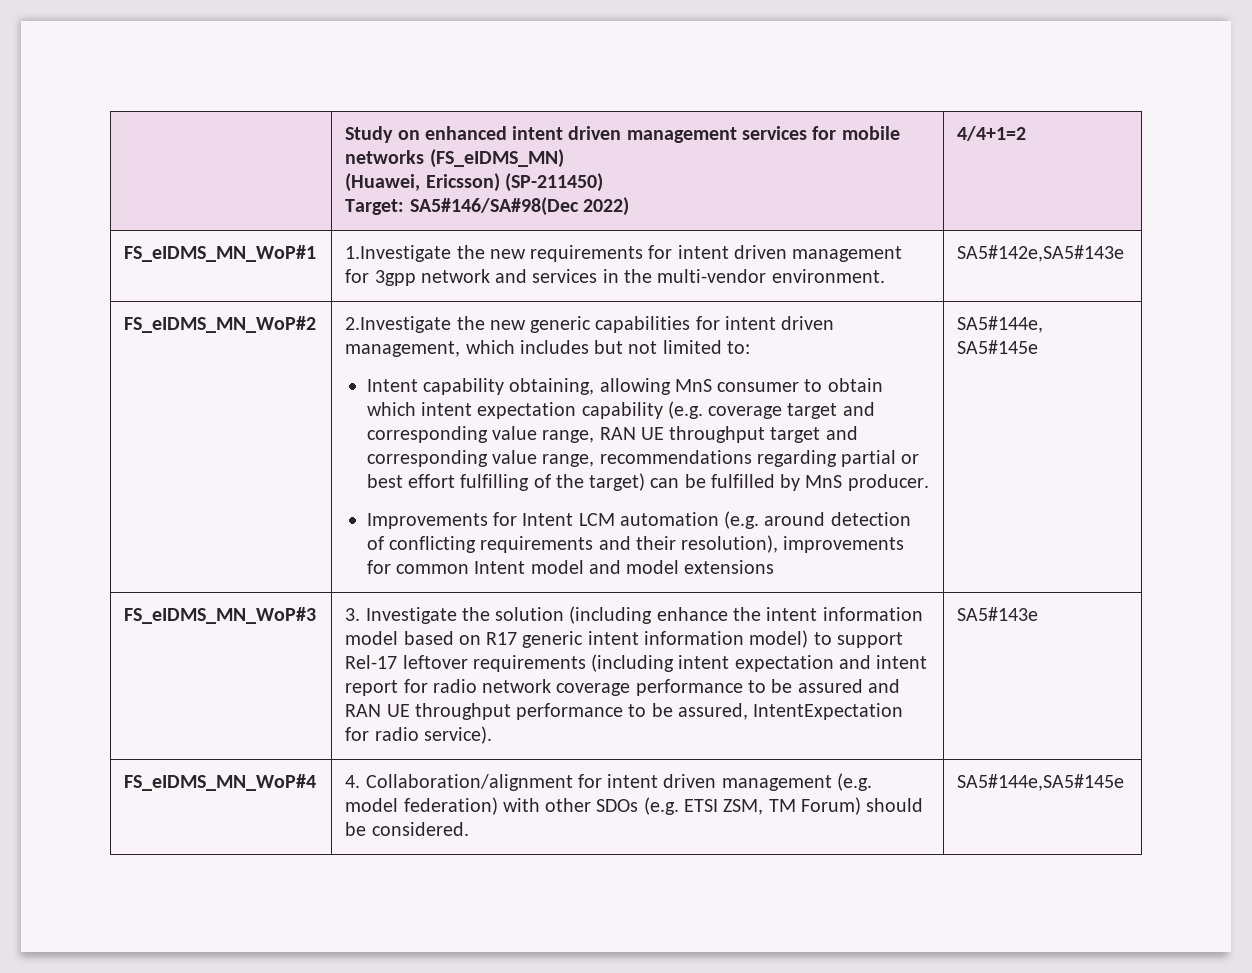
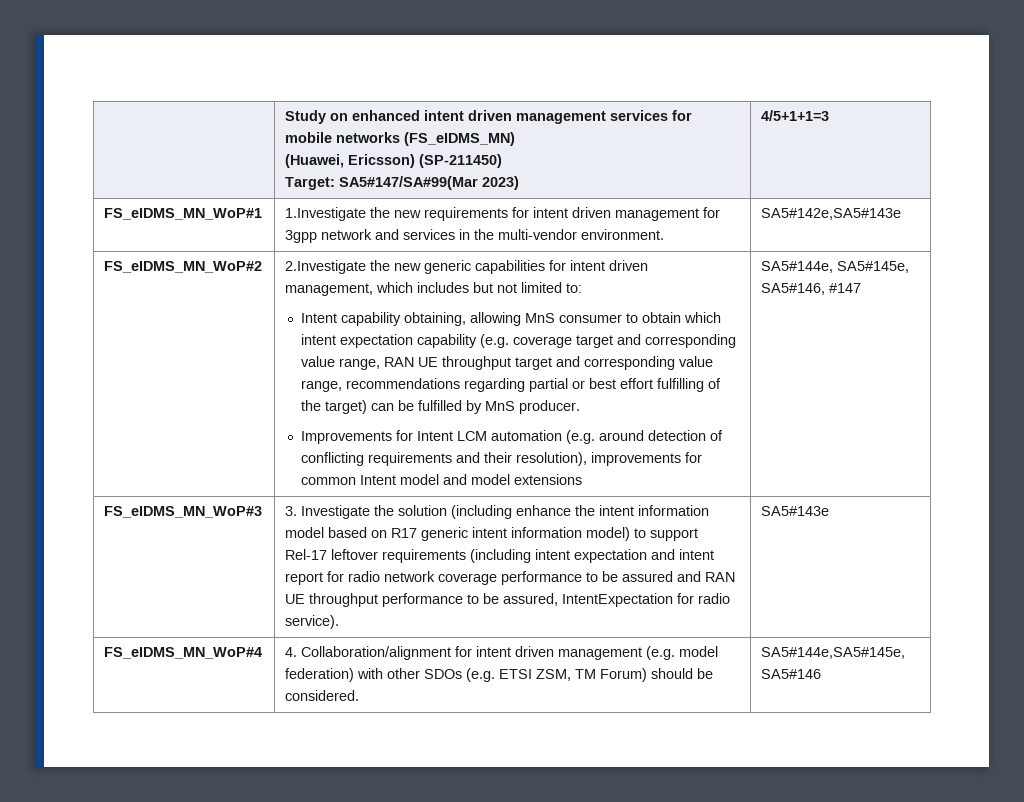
[409,197,629,216] [957,126,1027,141] SA5#146/SA#98(Dec 2022) | 4/4+1=2 -> [339,176,520,190] [761,110,830,121] SA5#147/SA#99(Mar 2023) | 4/5+1+1=3
[957,340,1039,354] SA5#145e -> [837,261,910,273] [761,283,862,295] SA5#145e, SA5#146, #147
[957,774,1125,791] SA5#144e,SA5#145e -> [761,647,906,659] [761,669,822,679] SA5#144e,SA5#145e, SA5#146

